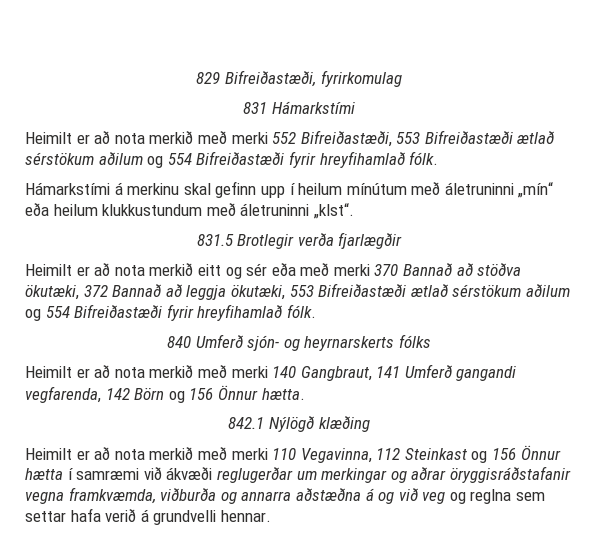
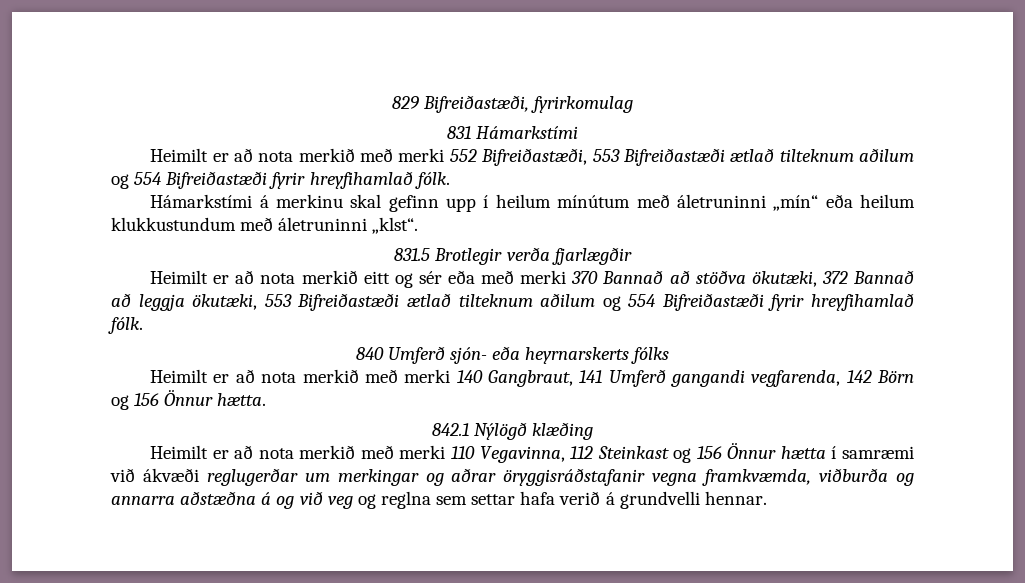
[25,152,94,165] sérstökum -> [779,149,854,162] tilteknum
[452,284,522,297] sérstökum -> [458,294,533,307] tilteknum
[283,339,300,351] og -> [492,346,521,360] eða

